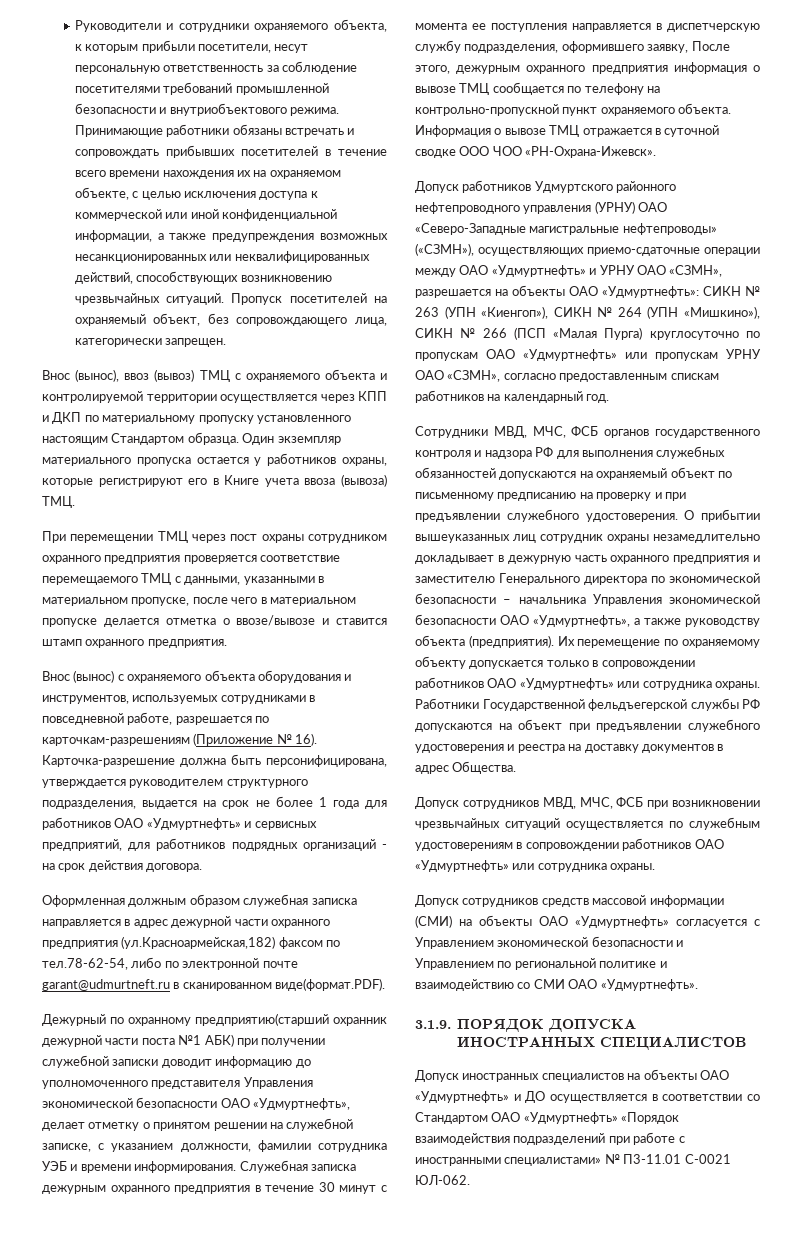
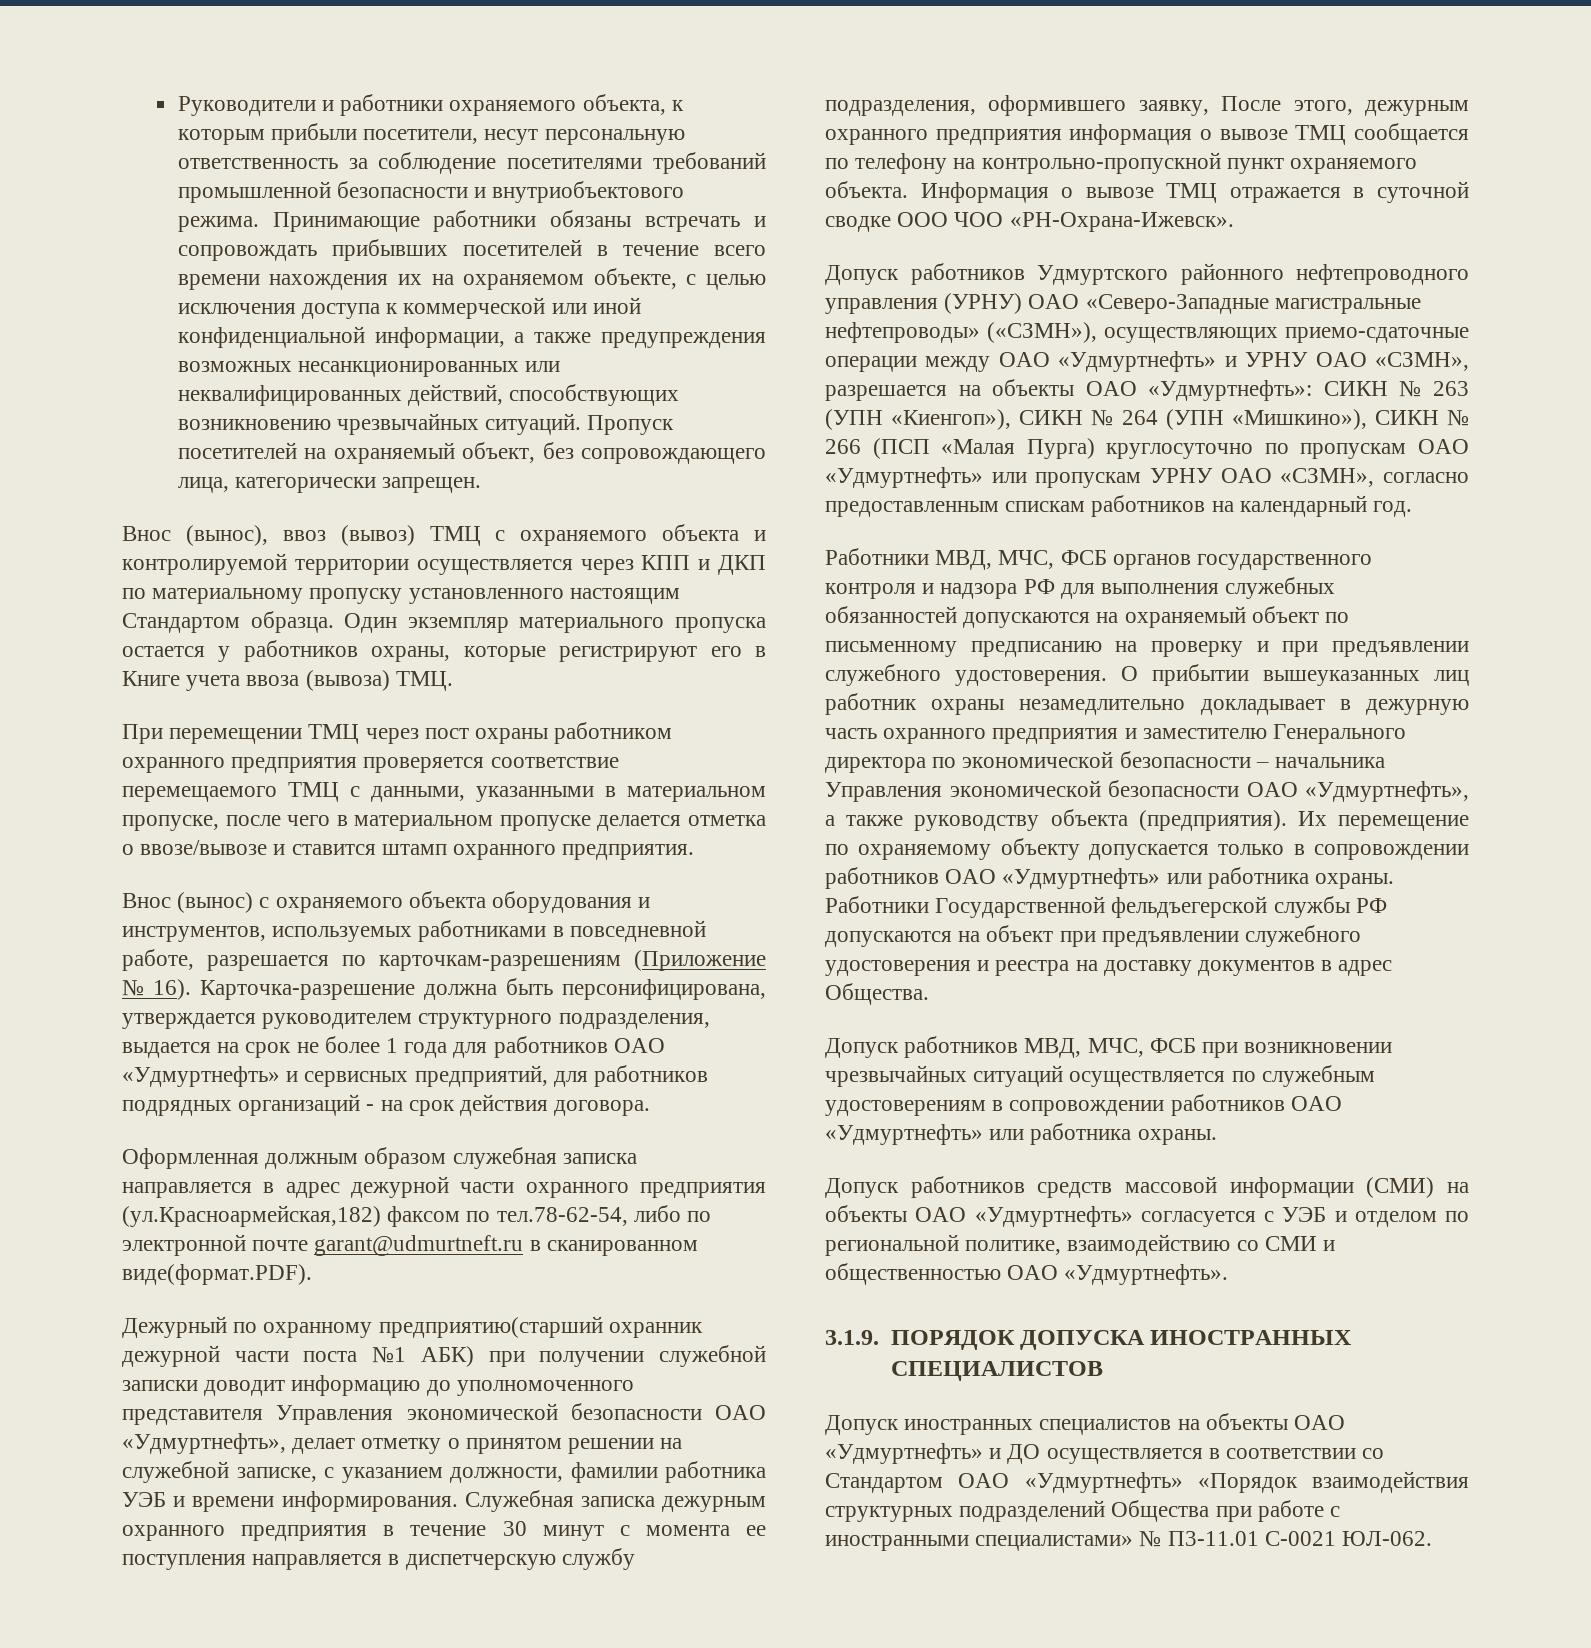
[178,23,249,32] сотрудники -> [340,94,444,116] работники
[308,534,387,543] сотрудником -> [554,722,673,744] работником
[220,695,306,704] сотрудниками -> [418,920,547,942] работниками
[317,1143,387,1152] сотрудника -> [665,1461,766,1483] работника
[415,426,488,438] Сотрудники -> [825,548,929,565] Работники
[540,534,603,543] сотрудник -> [825,693,917,715] работник
[642,681,712,690] сотрудника -> [1207,867,1309,889] работника
[462,800,539,809] сотрудников -> [904,1036,1019,1058] работников
[537,863,607,872] сотрудника -> [1030,1123,1132,1145] работника
[462,898,539,907] сотрудников -> [910,1176,1025,1198] работников
[415,936,684,949] [415,958,667,970] Управлением экономической безопасности и Управлением по региональной политике и -> [1282,1207,1469,1227] [825,1234,1062,1256] УЭБ и отделом по региональной политике,
(565, 984) none -> [1323,1240,1336,1251] [825,1263,1001,1285] и общественностью
[513,1133,606,1145] подразделений -> [825,1500,1210,1522] структурных подразделений Общества

